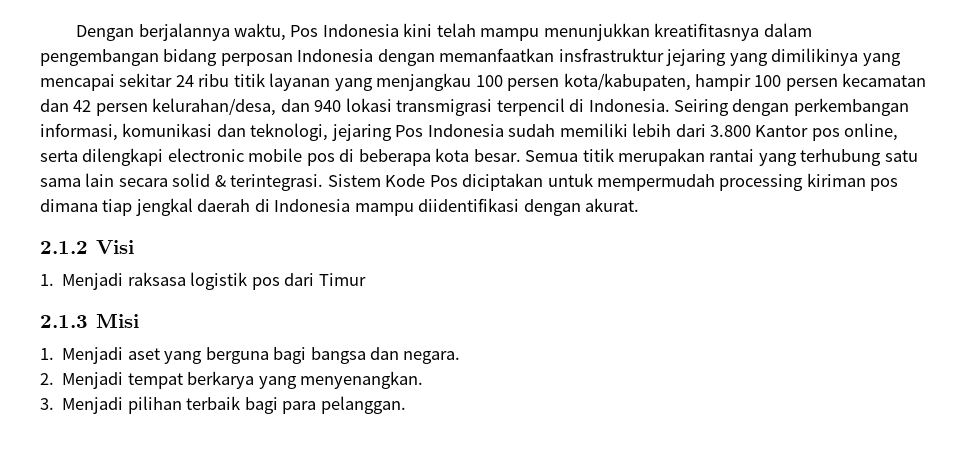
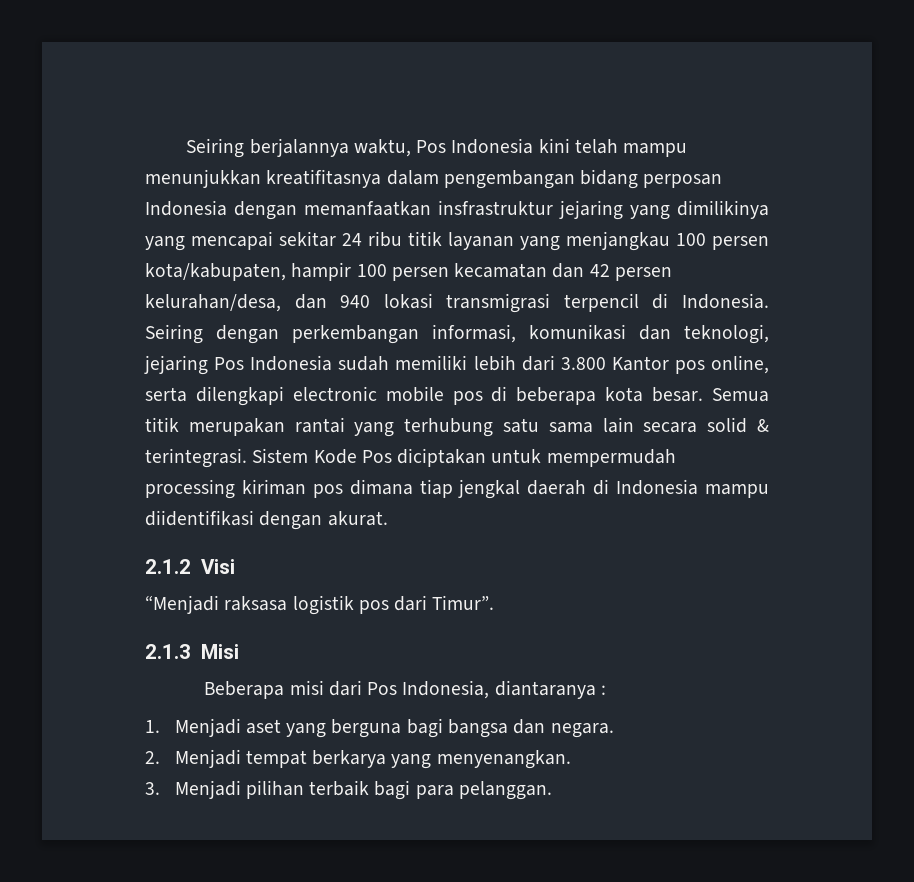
[76,25,135,41] Dengan -> [186,138,245,158] Seiring
[40,273,124,290] 1. Menjadi -> [145,595,219,614] “Menjadi
[318,273,366,286] Timur -> [432,595,495,610] Timur”.
(140, 320) none -> [204,680,606,699] // Beberapa misi dari Pos Indonesia, diantaranya :

